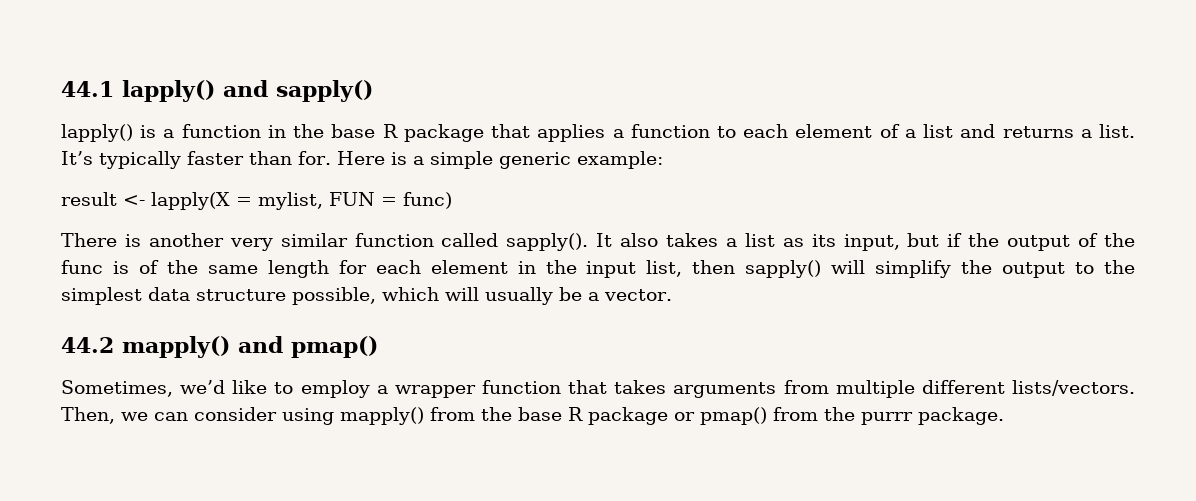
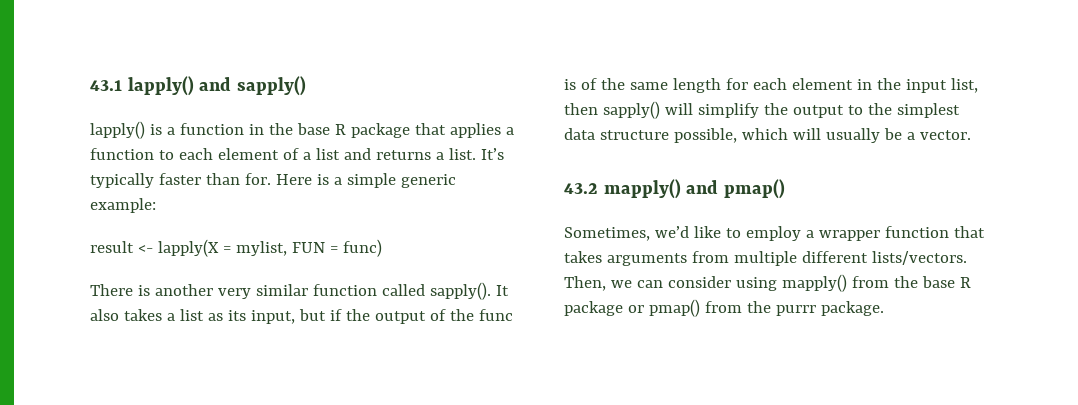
[61,81,114,97] 44.1 -> [90,80,122,91] 43.1
[61,337,114,353] 44.2 -> [564,183,598,194] 43.2

